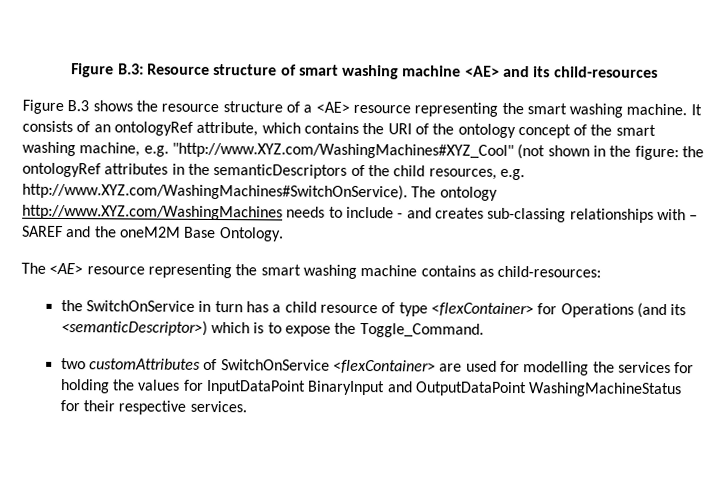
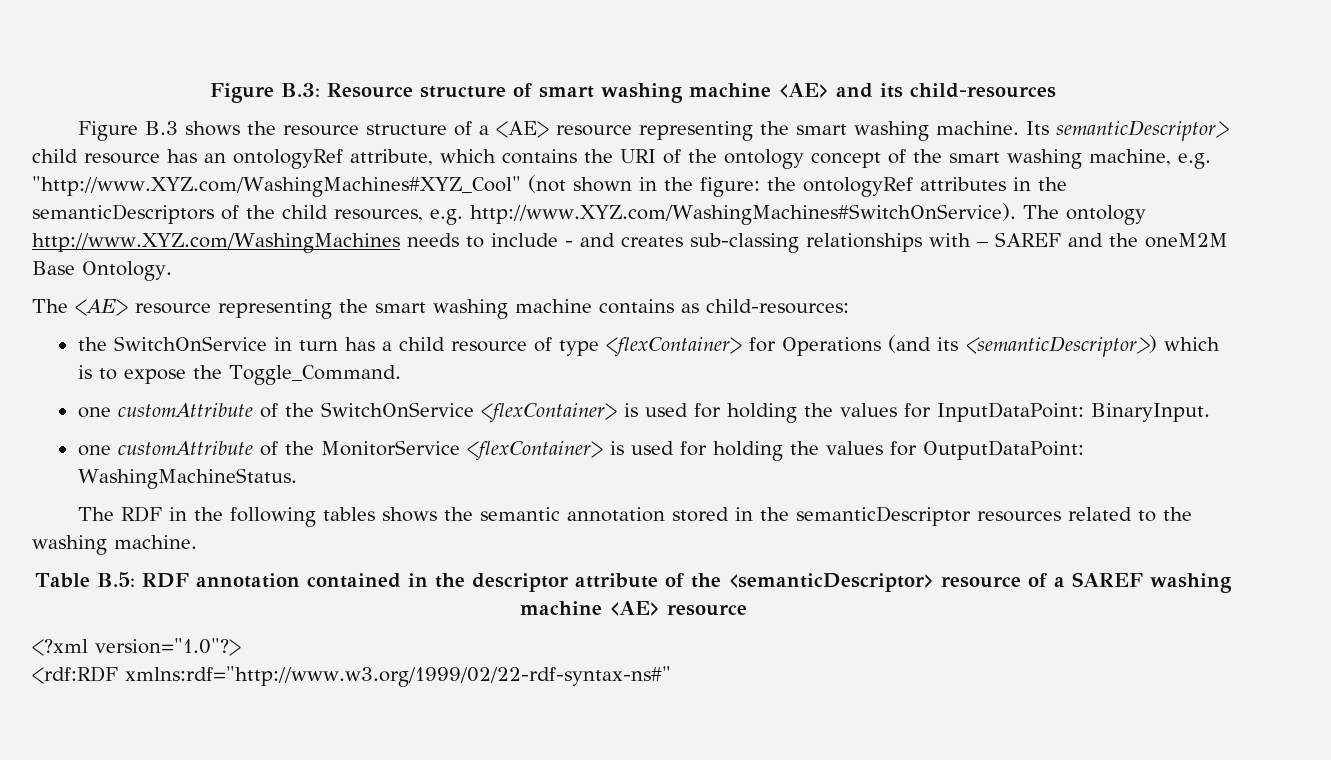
[690,104,702,116] [22,120,91,133] It consists of -> [1026,120,1230,141] [32,149,197,164] Its semanticDescriptor> child resource has
[60,357,218,371] two customAttributes of -> [77,403,314,418] one customAttribute of the
[439,360,695,376] [59,378,683,398] [59,399,247,415] are used for modelling the services for holding the values for InputDataPoint BinaryInput and OutputDataPoint WashingMachineStatus for their respective services. -> [623,402,1210,423] [77,440,1084,461] [77,468,297,489] [78,506,1193,527] [32,535,197,555] [35,572,1232,593] [519,601,747,616] [32,638,241,656] [32,666,671,687] is used for holding the values for InputDataPoint: BinaryInput. // one customAttribute of the MonitorService <flexContainer> is used for holding the values for OutputDataPoint: WashingMachineStatus. // The RDF in the following tables shows the semantic annotation stored in the semanticDescriptor resources related to the washing machine. // Table B.5: RDF annotation contained in the descriptor attribute of the <semanticDescriptor> resource of a SAREF washing machine <AE> resource // <?xml version="1.0"?> // <rdf:RDF xmlns:rdf="http://www.w3.org/1999/02/22-rdf-syntax-ns#"

